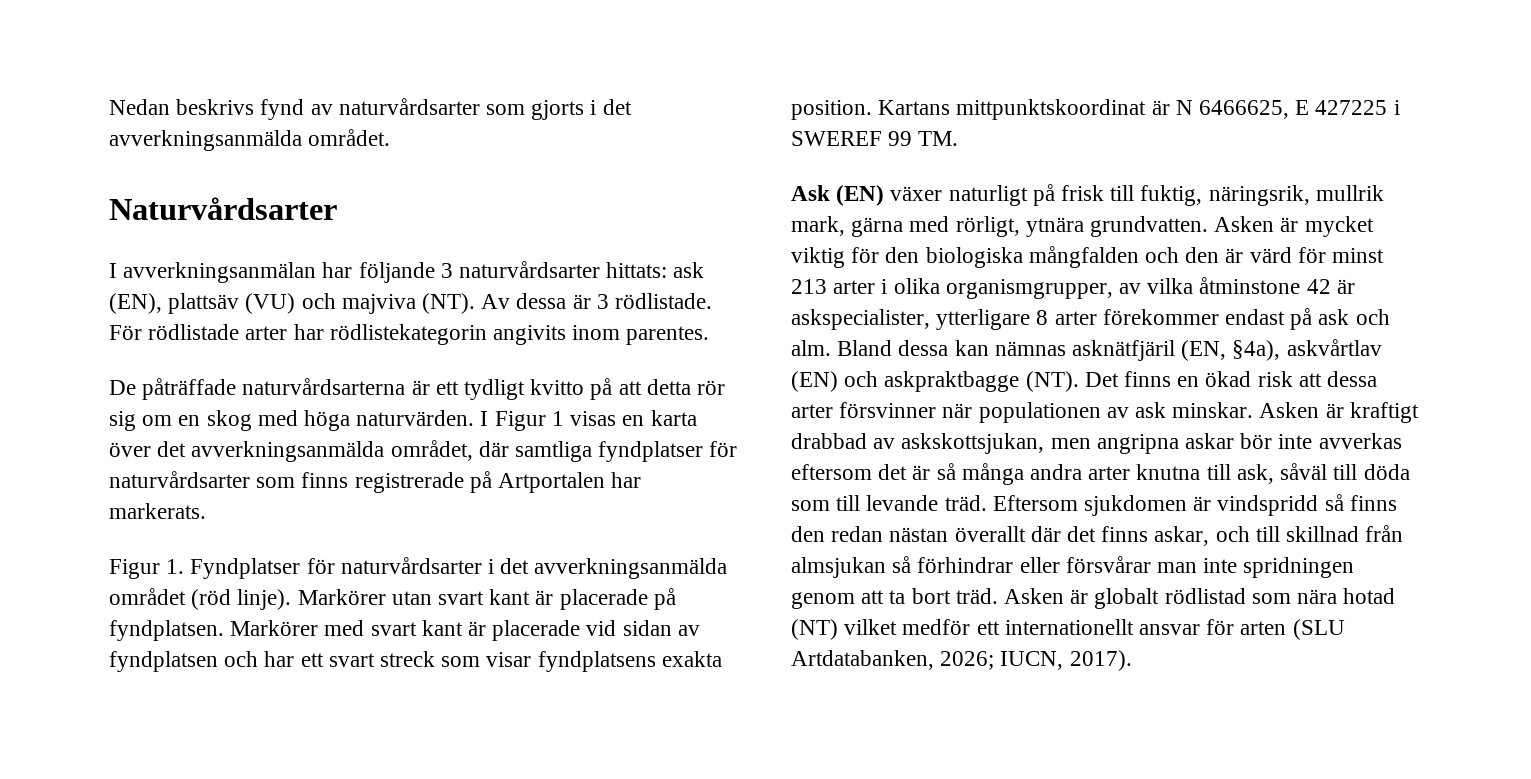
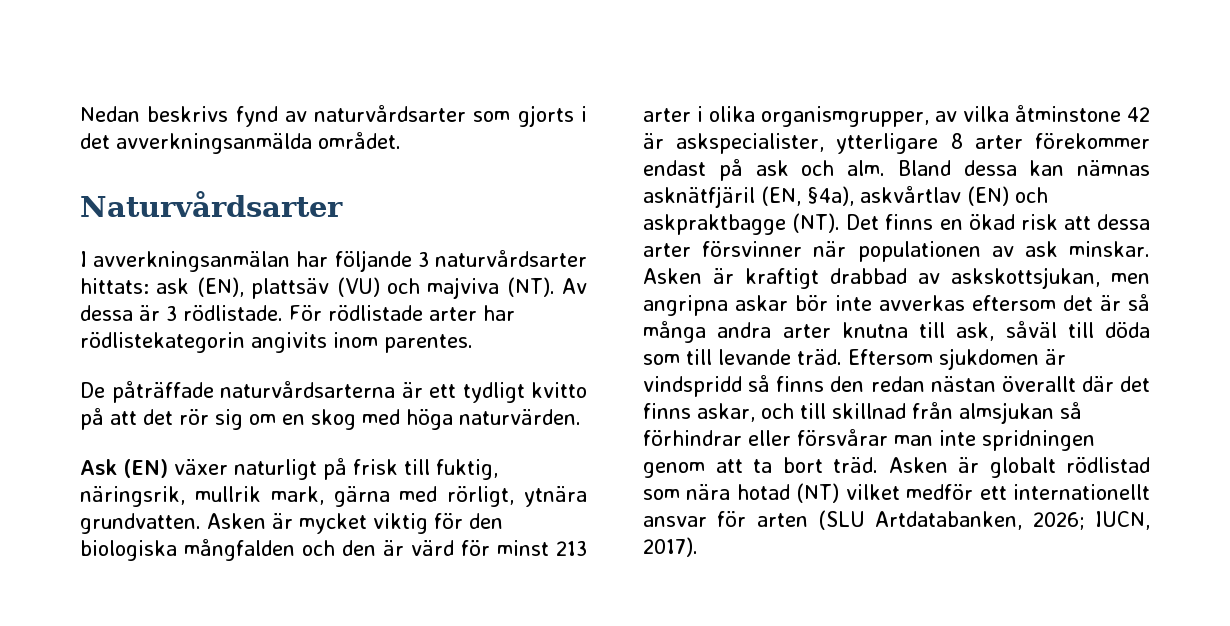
[646,379,691,395] detta -> [143,409,173,425] det
[480,410,697,431] [109,440,738,462] [109,471,642,493] [109,503,206,519] [109,557,728,579] [109,588,676,610] [109,620,700,641] [109,651,722,672] [791,99,1400,120] [791,131,959,146] I Figur 1 visas en karta över det avverkningsanmälda området, där samtliga fyndplatser för naturvårdsarter som finns registrerade på Artportalen har markerats. // Figur 1. Fyndplatser för naturvårdsarter i det avverkningsanmälda området (röd linje). Markörer utan svart kant är placerade på fyndplatsen. Markörer med svart kant är placerade vid sidan av fyndplatsen och har ett svart streck som visar fyndplatsens exakta position. Kartans mittpunktskoordinat är N 6466625, E 427225 i SWEREF 99 TM. -> (581, 417) none

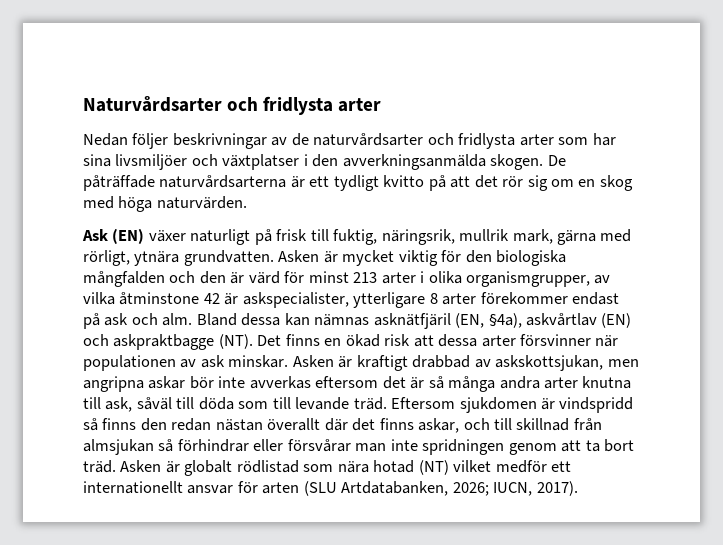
[80,105,587,127] [80,132,401,154] [80,191,343,217] [80,250,587,272] [80,277,587,299] [80,304,515,321] [80,331,473,353] Nedan beskrivs fynd av naturvårdsarter som gjorts i det avverkningsanmälda området. // Naturvårdsarter // I avverkningsanmälan har följande 3 naturvårdsarter hittats: ask (EN), plattsäv (VU) och majviva (NT). Av dessa är 3 rödlistade. För rödlistade arter har rödlistekategorin angivits inom parentes. // -> [83,96,382,115] [83,133,616,149] [83,154,544,170] Naturvårdsarter och fridlysta arter // Nedan följer beskrivningar av de naturvårdsarter och fridlysta arter som har sina livsmiljöer och växtplatser i den avverkningsanmälda skogen.

